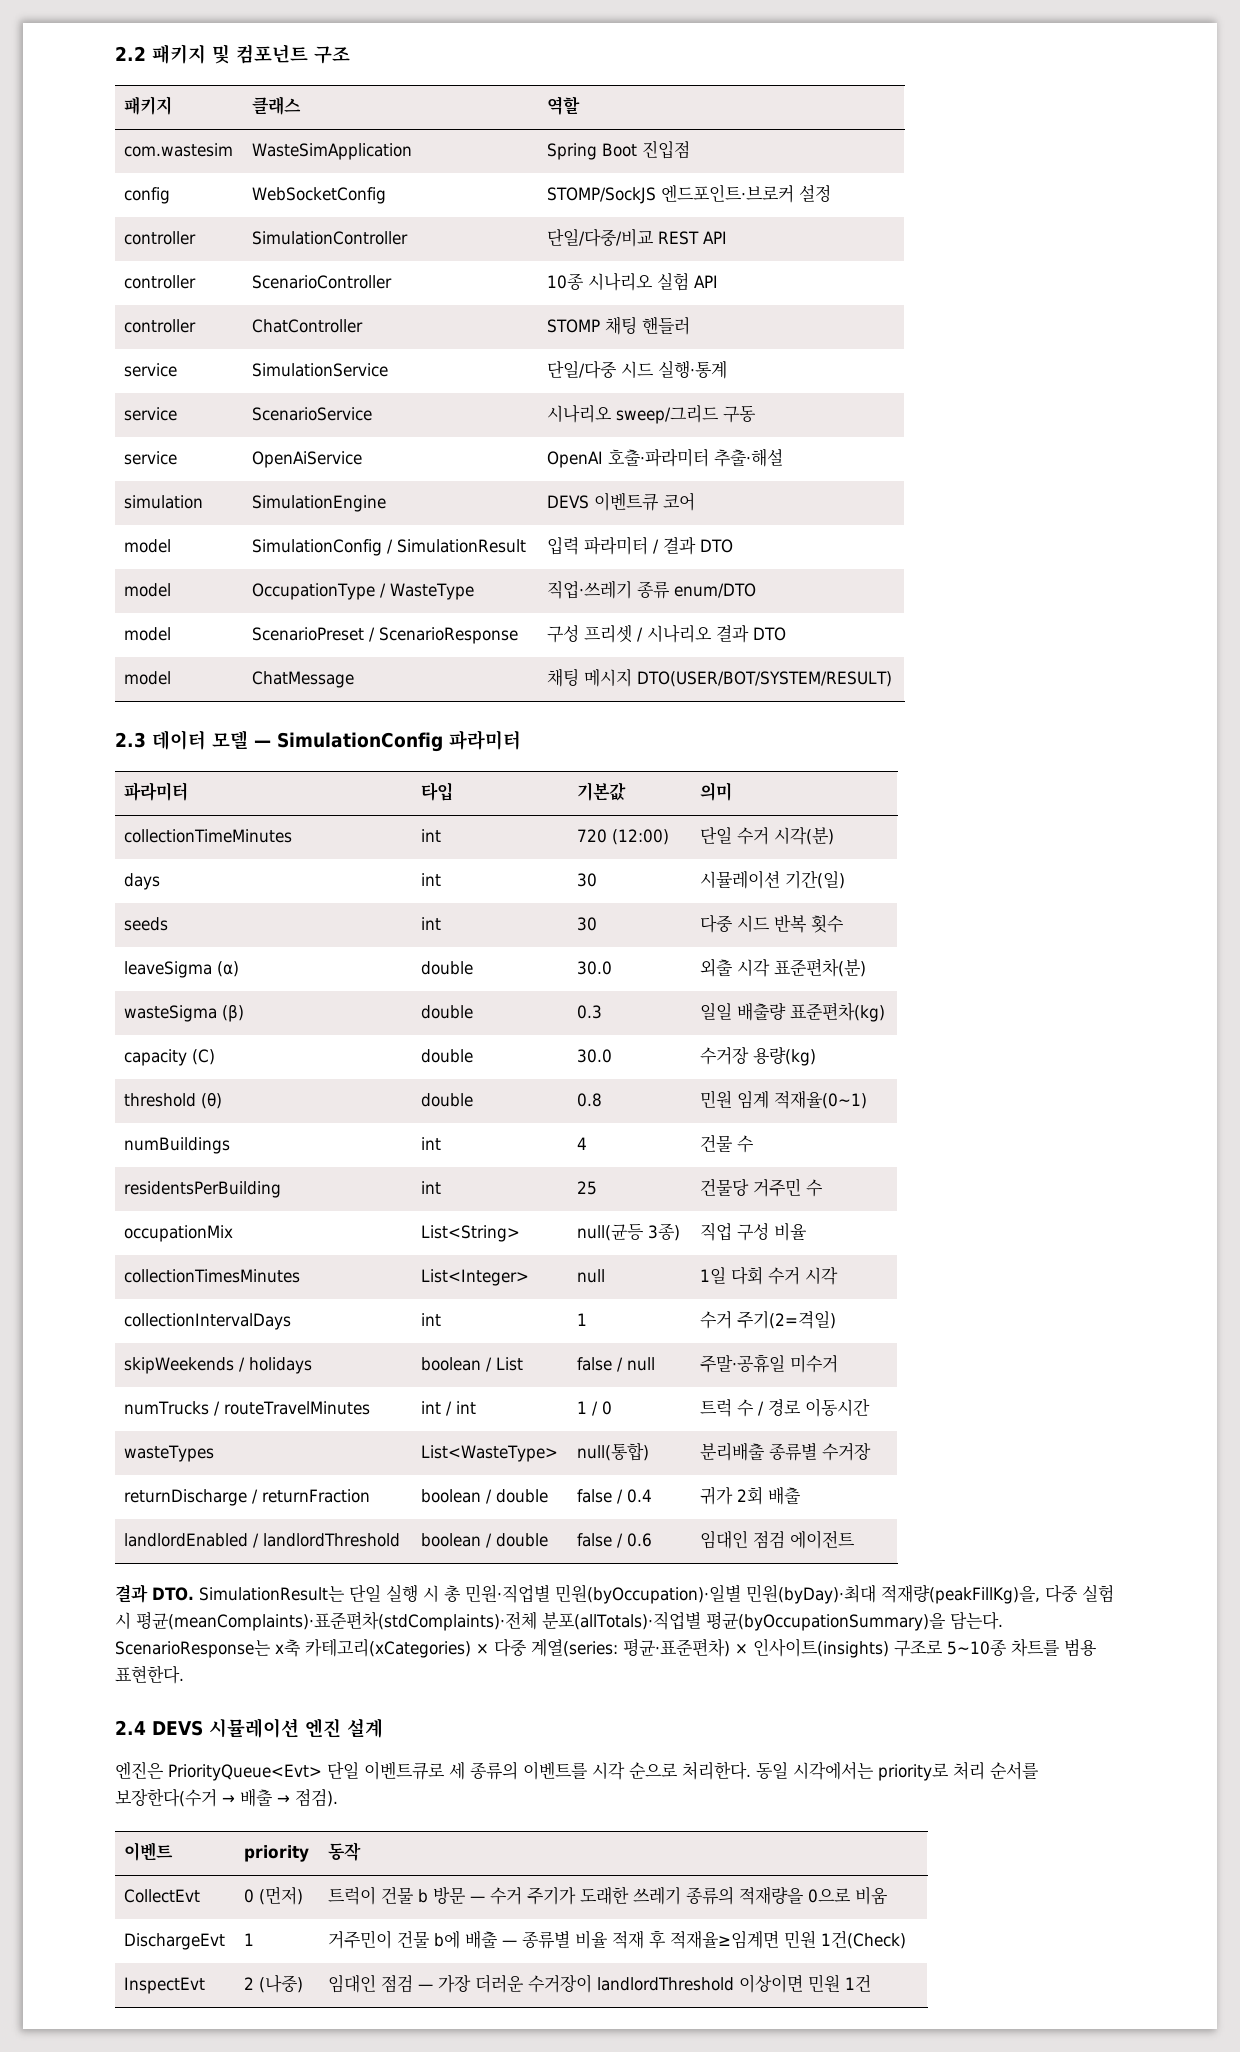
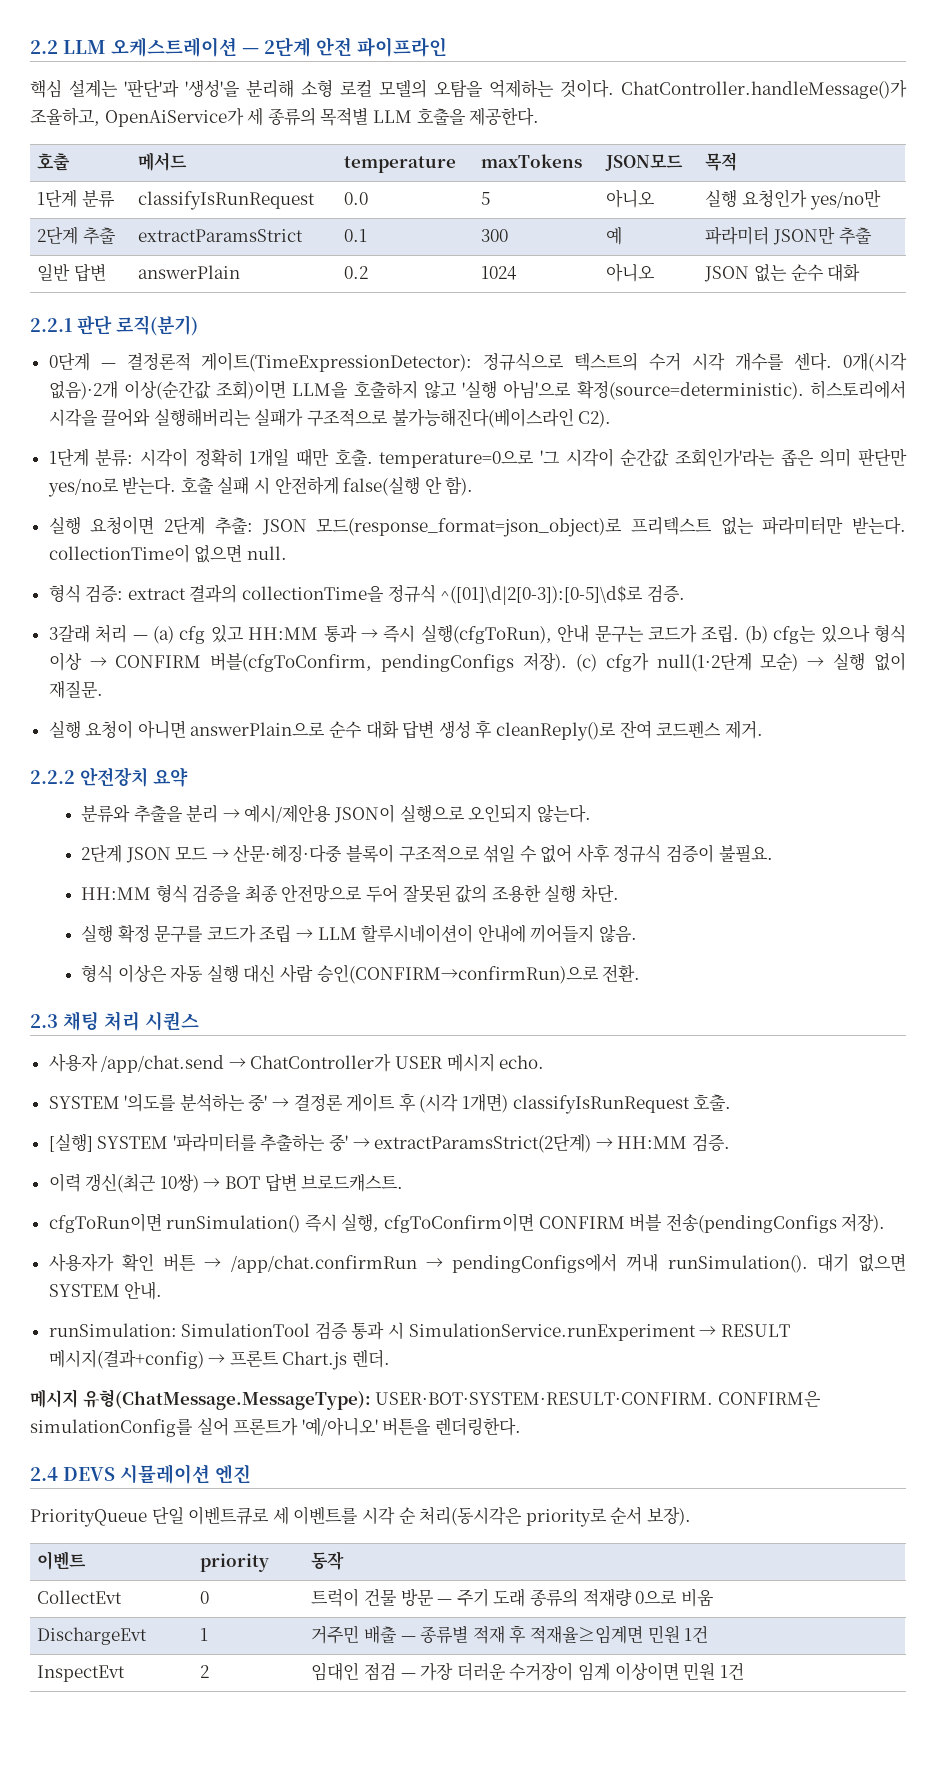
[152,44,350,64] [124,96,173,115] [252,96,302,115] [547,96,581,115] [124,143,234,157] [252,143,413,160] [547,140,691,160] [124,187,171,204] [252,187,387,204] [547,184,832,204] [124,231,197,245] [252,231,409,245] [547,228,728,247] [124,275,197,289] [252,275,393,289] [547,272,719,291] [124,319,197,333] [252,319,364,333] [547,316,691,335] [124,363,178,377] [252,363,389,377] [547,360,728,379] [124,407,178,421] [252,407,373,421] [547,404,757,424] [124,451,178,465] [252,451,363,468] [547,448,784,468] [124,495,204,509] [252,495,387,512] [547,492,696,511] [124,539,172,553] [252,539,527,556] [547,536,734,555] [124,583,172,597] [252,583,475,600] [547,580,757,599] [124,627,172,641] [252,627,519,644] [547,624,787,643] [124,671,172,685] [252,671,355,688] [547,668,893,687] [115,730,521,752] [124,782,189,801] [421,782,454,801] [577,782,627,801] [700,782,733,801] [124,829,293,843] [421,829,442,842] [577,829,670,845] [700,827,835,845] [124,873,161,890] [421,873,442,886] [577,873,598,887] [700,870,846,889] [124,917,169,931] [421,917,442,930] [577,917,598,931] [700,915,845,933] [124,961,240,978] [421,961,474,975] [577,961,613,975] [700,958,867,977] [124,1004,245,1022] [421,1005,474,1019] [577,1005,603,1019] [700,1002,886,1022] [124,1049,216,1066] [421,1049,474,1063] [577,1049,613,1063] [700,1047,817,1066] [124,1092,223,1109] [421,1093,474,1107] [577,1093,603,1107] [700,1090,868,1109] [124,1137,231,1154] [421,1137,442,1150] [577,1137,588,1150] [700,1134,755,1153] [124,1181,282,1198] [421,1181,442,1194] [577,1181,598,1195] [700,1178,824,1197] [124,1225,234,1242] [421,1225,521,1242] [577,1223,681,1241] [700,1222,808,1241] [124,1269,301,1283] [421,1269,530,1286] [577,1269,606,1283] [700,1266,839,1285] [124,1313,292,1330] [421,1313,442,1326] [577,1313,588,1326] [700,1311,837,1329] [124,1357,313,1374] [421,1357,524,1372] [577,1357,656,1372] [700,1354,839,1373] [124,1401,371,1416] [421,1401,477,1416] [577,1401,613,1416] [700,1398,871,1417] [124,1445,215,1462] [421,1445,559,1462] [577,1443,650,1461] [700,1442,872,1461] [124,1489,371,1506] [421,1489,549,1504] [577,1489,653,1504] [700,1486,802,1505] [124,1533,401,1548] [421,1533,549,1548] [577,1533,653,1548] [700,1530,856,1549] [115,1584,1114,1604] [115,1611,1003,1631] [115,1638,1097,1658] [115,1665,184,1684] 패키지 및 컴포넌트 구조 // 패키지 | 클래스 | 역할 // com.wastesim | WasteSimApplication | Spring Boot 진입점 // config | WebSocketConfig | STOMP/SockJS 엔드포인트·브로커 설정 // controller | SimulationController | 단일/다중/비교 REST API // controller | ScenarioController | 10종 시나리오 실험 API // controller | ChatController | STOMP 채팅 핸들러 // service | SimulationService | 단일/다중 시드 실행·통계 // service | ScenarioService | 시나리오 sweep/그리드 구동 // service | OpenAiService | OpenAI 호출·파라미터 추출·해설 // simulation | SimulationEngine | DEVS 이벤트큐 코어 // model | SimulationConfig / SimulationResult | 입력 파라미터 / 결과 DTO // model | OccupationType / WasteType | 직업·쓰레기 종류 enum/DTO // model | ScenarioPreset / ScenarioResponse | 구성 프리셋 / 시나리오 결과 DTO // model | ChatMessage | 채팅 메시지 DTO(USER/BOT/SYSTEM/RESULT) // 2.3 데이터 모델 — SimulationConfig 파라미터 // 파라미터 | 타입 | 기본값 | 의미 // collectionTimeMinutes | int | 720 (12:00) | 단일 수거 시각(분) // days | int | 30 | 시뮬레이션 기간(일) // seeds | int | 30 | 다중 시드 반복 횟수 // leaveSigma (α) | double | 30.0 | 외출 시각 표준편차(분) // wasteSigma (β) | double | 0.3 | 일일 배출량 표준편차(kg) // capacity (C) | double | 30.0 | 수거장 용량(kg) // threshold (θ) | double | 0.8 | 민원 임계 적재율(0~1) // numBuildings | int | 4 | 건물 수 // residentsPerBuilding | int | 25 | 건물당 거주민 수 // occupationMix | List<String> | null(균등 3종) | 직업 구성 비율 // collectionTimesMinutes | List<Integer> | null | 1일 다회 수거 시각 // collectionIntervalDays | int | 1 | 수거 주기(2=격일) // skipWeekends / holidays | boolean / List | false / null | 주말·공휴일 미수거 // numTrucks / routeTravelMinutes | int / int | 1 / 0 | 트럭 수 / 경로 이동시간 // wasteTypes | List<WasteType> | null(통합) | 분리배출 종류별 수거장 // returnDischarge / returnFraction | boolean / double | false / 0.4 | 귀가 2회 배출 // landlordEnabled / landlordThreshold | boolean / double | false / 0.6 | 임대인 점검 에이전트 // 결과 DTO. SimulationResult는 단일 실행 시 총 민원·직업별 민원(byOccupation)·일별 민원(byDay)·최대 적재량(peakFillKg)을, 다중 실험 시 평균(meanComplaints)·표준편차(stdComplaints)·전체 분포(allTotals)·직업별 평균(byOccupationSummary)을 담는다. ScenarioResponse는 x축 카테고리(xCategories) × 다중 계열(series: 평균·표준편차) × 인사이트(insights) 구조로 5~10종 차트를 범용 표현한다. -> [63,37,447,57] [30,79,907,99] [30,107,540,127] [37,153,71,171] [138,152,188,171] [344,156,457,173] [481,154,583,168] [605,154,684,171] [705,152,738,171] [37,189,116,208] [138,191,316,210] [344,192,369,205] [481,192,491,205] [606,189,656,208] [705,189,881,210] [37,226,117,245] [138,229,304,242] [344,229,368,242] [481,229,509,242] [606,227,623,245] [705,226,872,245] [37,263,107,282] [138,265,241,279] [344,266,369,279] [481,266,518,280] [606,263,656,282] [704,263,861,282] [30,315,198,336] [48,352,907,372] [48,380,906,400] [48,408,612,428] [48,448,907,468] [47,476,474,497] [48,516,907,537] [48,544,287,563] [48,584,685,605] [48,624,907,644] [48,652,907,672] [48,680,103,699] [48,720,763,741] [30,767,188,787] [81,804,591,823] [81,844,773,863] [81,884,619,903] [81,924,637,943] [81,964,641,984] [30,1011,199,1031] [48,1053,545,1073] [48,1093,732,1114] [48,1133,731,1153] [48,1173,404,1193] [48,1213,886,1233] [48,1253,907,1273] [48,1281,163,1300] [48,1322,790,1341] [48,1349,391,1370] [30,1389,821,1410] [30,1417,521,1437] LLM 오케스트레이션 — 2단계 안전 파이프라인 // 핵심 설계는 '판단'과 '생성'을 분리해 소형 로컬 모델의 오탐을 억제하는 것이다. ChatController.handleMessage()가 조율하고, OpenAiService가 세 종류의 목적별 LLM 호출을 제공한다. // 호출 | 메서드 | temperature | maxTokens | JSON모드 | 목적 // 1단계 분류 | classifyIsRunRequest | 0.0 | 5 | 아니오 | 실행 요청인가 yes/no만 // 2단계 추출 | extractParamsStrict | 0.1 | 300 | 예 | 파라미터 JSON만 추출 // 일반 답변 | answerPlain | 0.2 | 1024 | 아니오 | JSON 없는 순수 대화 // 2.2.1 판단 로직(분기) // 0단계 — 결정론적 게이트(TimeExpressionDetector): 정규식으로 텍스트의 수거 시각 개수를 센다. 0개(시각 없음)·2개 이상(순간값 조회)이면 LLM을 호출하지 않고 '실행 아님'으로 확정(source=deterministic). 히스토리에서 시각을 끌어와 실행해버리는 실패가 구조적으로 불가능해진다(베이스라인 C2). // 1단계 분류: 시각이 정확히 1개일 때만 호출. temperature=0으로 '그 시각이 순간값 조회인가'라는 좁은 의미 판단만 yes/no로 받는다. 호출 실패 시 안전하게 false(실행 안 함). // 실행 요청이면 2단계 추출: JSON 모드(response_format=json_object)로 프리텍스트 없는 파라미터만 받는다. collectionTime이 없으면 null. // 형식 검증: extract 결과의 collectionTime을 정규식 ^([01]\d|2[0-3]):[0-5]\d$로 검증. // 3갈래 처리 — (a) cfg 있고 HH:MM 통과 → 즉시 실행(cfgToRun), 안내 문구는 코드가 조립. (b) cfg는 있으나 형식 이상 → CONFIRM 버블(cfgToConfirm, pendingConfigs 저장). (c) cfg가 null(1·2단계 모순) → 실행 없이 재질문. // 실행 요청이 아니면 answerPlain으로 순수 대화 답변 생성 후 cleanReply()로 잔여 코드펜스 제거. // 2.2.2 안전장치 요약 // 분류와 추출을 분리 → 예시/제안용 JSON이 실행으로 오인되지 않는다. // 2단계 JSON 모드 → 산문·헤징·다중 블록이 구조적으로 섞일 수 없어 사후 정규식 검증이 불필요. // HH:MM 형식 검증을 최종 안전망으로 두어 잘못된 값의 조용한 실행 차단. // 실행 확정 문구를 코드가 조립 → LLM 할루시네이션이 안내에 끼어들지 않음. // 형식 이상은 자동 실행 대신 사람 승인(CONFIRM→confirmRun)으로 전환. // 2.3 채팅 처리 시퀀스 // 사용자 /app/chat.send → ChatController가 USER 메시지 echo. // SYSTEM '의도를 분석하는 중' → 결정론 게이트 후 (시각 1개면) classifyIsRunRequest 호출. // [실행] SYSTEM '파라미터를 추출하는 중' → extractParamsStrict(2단계) → HH:MM 검증. // 이력 갱신(최근 10쌍) → BOT 답변 브로드캐스트. // cfgToRun이면 runSimulation() 즉시 실행, cfgToConfirm이면 CONFIRM 버블 전송(pendingConfigs 저장). // 사용자가 확인 버튼 → /app/chat.confirmRun → pendingConfigs에서 꺼내 runSimulation(). 대기 없으면 SYSTEM 안내. // runSimulation: SimulationTool 검증 통과 시 SimulationService.runExperiment → RESULT 메시지(결과+config) → 프론트 Chart.js 렌더. // 메시지 유형(ChatMessage.MessageType): USER·BOT·SYSTEM·RESULT·CONFIRM. CONFIRM은 simulationConfig를 실어 프론트가 '예/아니오' 버튼을 렌더링한다.
[347,1718,383,1738] [115,1761,322,1781] 설계 // 엔진은 PriorityQueue<Evt> -> [30,1509,147,1527] // PriorityQueue
[470,1761,518,1780] 종류의 -> (289, 1516) none
[629,1761,1039,1781] [115,1788,338,1807] 순으로 처리한다. 동일 시각에서는 priority로 처리 순서를 보장한다(수거 → 배출 → 점검). -> [398,1506,691,1527] 순 처리(동시각은 priority로 순서 보장).
[259,1886,304,1905] (먼저) -> (210, 1597) none
[418,1889,429,1903] b -> (398, 1597) none
[490,1886,805,1905] 수거 주기가 도래한 쓰레기 종류의 적재량을 -> [456,1588,632,1607] 주기 도래 종류의 적재량
[328,1930,461,1949] 거주민이 건물 b에 -> [311,1625,360,1644] 거주민
[575,1930,609,1949] 비율 -> (469, 1634) none
[821,1930,907,1949] 1건(Check) -> [684,1625,709,1643] 1건
[259,1974,304,1993] (나중) -> (210, 1671) none
[597,1977,735,1991] landlordThreshold -> [578,1662,611,1681] 임계

